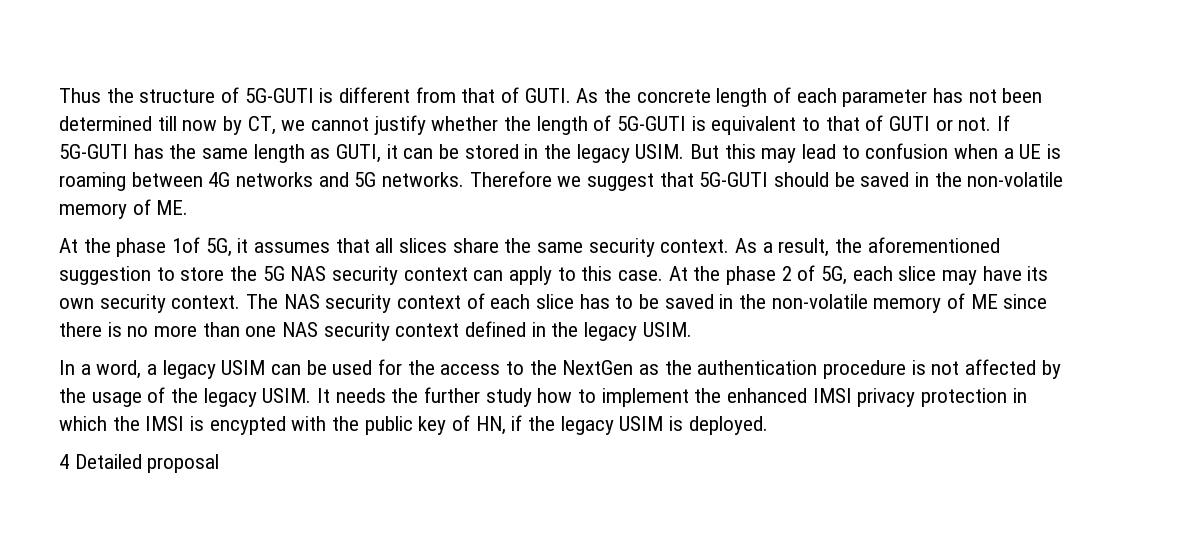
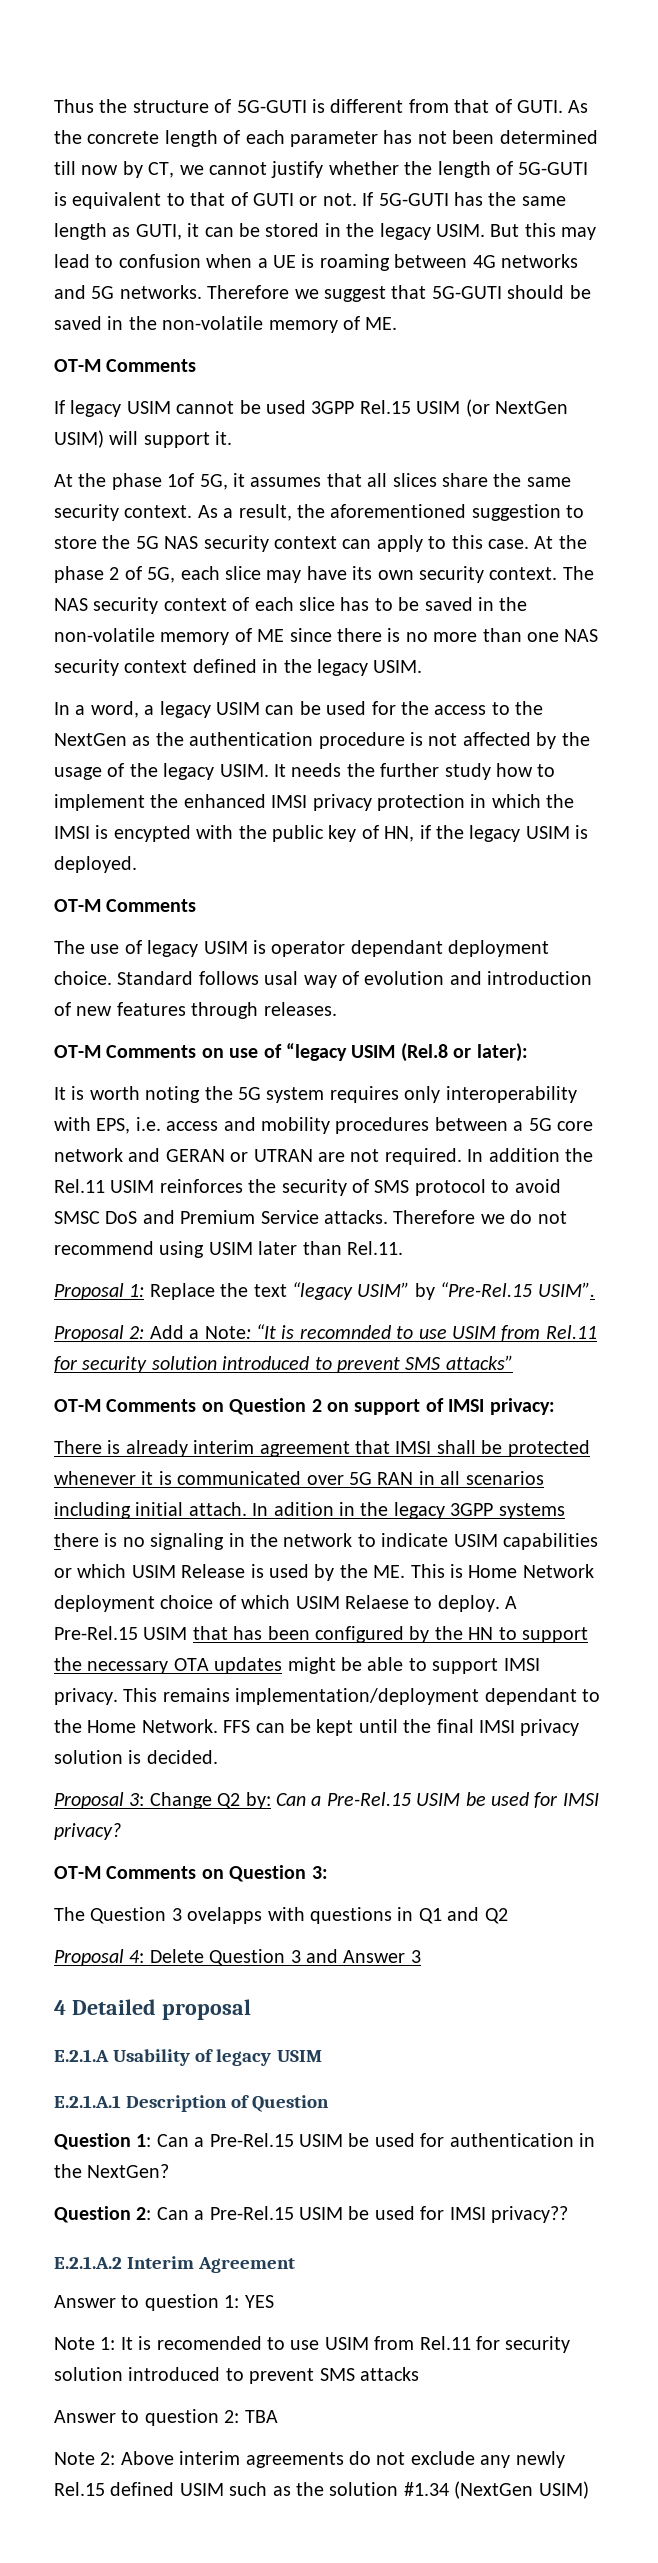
(189, 207) none -> [54,359,197,372] [54,399,568,417] [54,430,233,448] // OT-M Comments // If legacy USIM cannot be used 3GPP Rel.15 USIM (or NextGen USIM) will support it.
[59,454,220,473] 4 Detailed proposal -> [54,899,197,912] [54,940,550,957] [54,971,593,988] [54,1002,337,1019] [54,1043,528,1062] [54,1086,577,1103] [54,1117,593,1134] [54,1148,593,1165] [54,1179,561,1196] [54,1210,567,1224] [54,1241,403,1258] [54,1282,595,1300] [54,1324,597,1342] [54,1355,513,1373] [54,1398,555,1415] [54,1440,590,1457] [54,1471,544,1485] [54,1502,565,1519] [54,1533,598,1550] [54,1564,594,1581] [54,1595,518,1612] [54,1626,588,1643] [54,1657,540,1674] [54,1688,600,1705] [54,1719,580,1736] [54,1750,218,1764] [54,1792,599,1809] [54,1823,121,1840] [54,1865,328,1882] [54,1907,508,1924] [54,1949,421,1966] [54,1999,251,2020] [54,2049,322,2066] [54,2095,330,2112] [54,2133,595,2150] [54,2164,170,2178] [54,2206,568,2223] [54,2256,296,2273] [54,2294,274,2311] [54,2336,571,2353] [54,2367,419,2384] [54,2409,278,2426] [54,2451,565,2468] [54,2481,589,2499] OT-M Comments // The use of legacy USIM is operator dependant deployment choice. Standard follows usal way of evolution and introduction of new features through releases. // OT-M Comments on use of “legacy USIM (Rel.8 or later): // It is worth noting the 5G system requires only interoperability with EPS, i.e. access and mobility procedures between a 5G core network and GERAN or UTRAN are not required. In addition the Rel.11 USIM reinforces the security of SMS protocol to avoid SMSC DoS and Premium Service attacks. Therefore we do not recommend using USIM later than Rel.11. // Proposal 1: Replace the text “legacy USIM” by “Pre-Rel.15 USIM”. // Proposal 2: Add a Note: “It is recomnded to use USIM from Rel.11 for security solution introduced to prevent SMS attacks” // OT-M Comments on Question 2 on support of IMSI privacy: // There is already interim agreement that IMSI shall be protected whenever it is communicated over 5G RAN in all scenarios including initial attach. In adition in the legacy 3GPP systems there is no signaling in the network to indicate USIM capabilities or which USIM Release is used by the ME. This is Home Network deployment choice of which USIM Relaese to deploy. A Pre-Rel.15 USIM that has been configured by the HN to support the necessary OTA updates might be able to support IMSI privacy. This remains implementation/deployment dependant to the Home Network. FFS can be kept until the final IMSI privacy solution is decided. // Proposal 3: Change Q2 by: Can a Pre-Rel.15 USIM be used for IMSI privacy? // OT-M Comments on Question 3: // The Question 3 ovelapps with questions in Q1 and Q2 // Proposal 4: Delete Question 3 and Answer 3 // 4 Detailed proposal // E.2.1.A Usability of legacy USIM // E.2.1.A.1 Description of Question // Question 1: Can a Pre-Rel.15 USIM be used for authentication in the NextGen? // Question 2: Can a Pre-Rel.15 USIM be used for IMSI privacy?? // E.2.1.A.2 Interim Agreement // Answer to question 1: YES // Note 1: It is recomended to use USIM from Rel.11 for security solution introduced to prevent SMS attacks // Answer to question 2: TBA // Note 2: Above interim agreements do not exclude any newly Rel.15 defined USIM such as the solution #1.34 (NextGen USIM)

